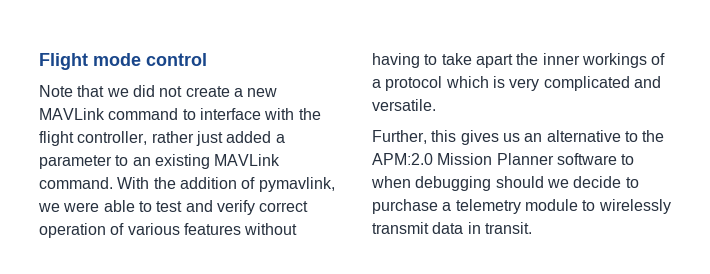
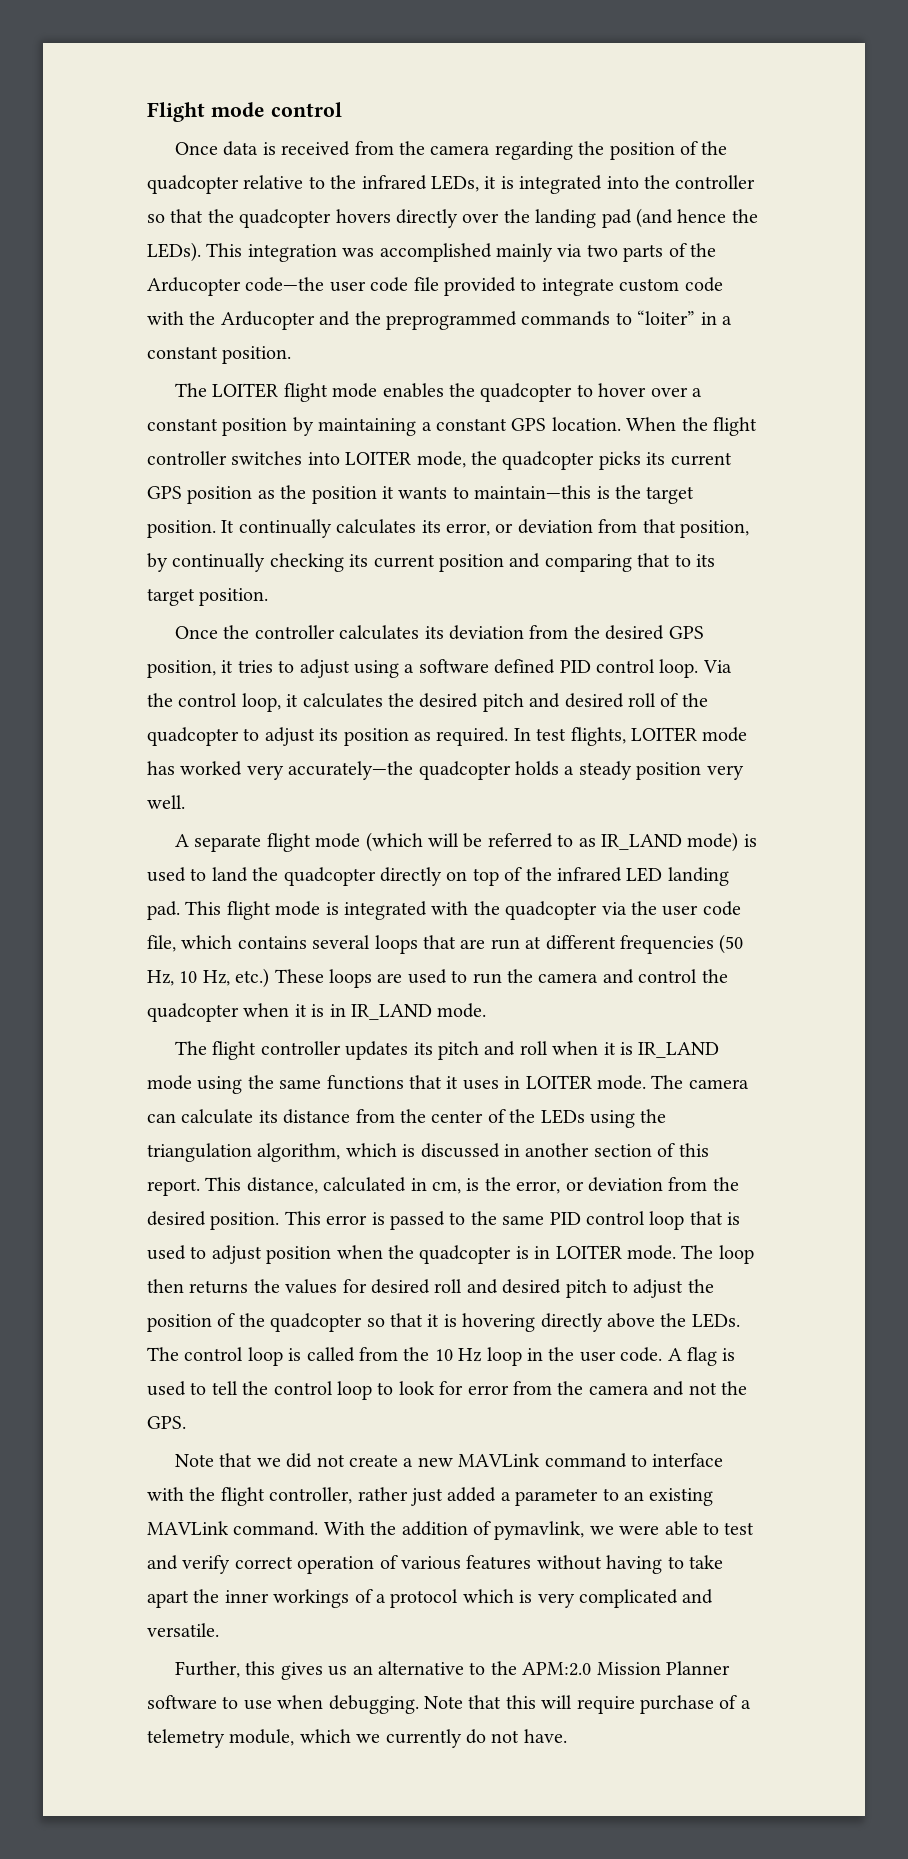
(207, 59) none -> [175,141,728,160] [147,175,756,194] [147,208,758,228] [147,242,716,262] [147,277,723,296] [147,310,732,330] [147,346,292,364] [175,383,703,402] [147,417,757,436] [147,451,732,470] [147,485,695,504] [147,519,749,538] [147,553,715,572] [147,588,269,606] [175,625,704,640] [147,659,732,678] [147,693,708,712] [147,727,748,746] [147,761,744,780] [147,795,185,809] [175,832,757,852] [147,867,729,886] [147,901,741,920] [147,934,744,954] [147,968,728,988] [147,1003,487,1022] [175,1041,720,1060] [147,1075,749,1094] [147,1109,667,1128] [147,1143,709,1162] [147,1177,739,1196] [147,1211,741,1230] [147,1245,754,1264] [147,1279,714,1298] [147,1313,740,1332] [147,1347,736,1366] [147,1381,747,1400] [147,1416,186,1429] // Once data is received from the camera regarding the position of the quadcopter relative to the infrared LEDs, it is integrated into the controller so that the quadcopter hovers directly over the landing pad (and hence the LEDs). This integration was accomplished mainly via two parts of the Arducopter code—the user code file provided to integrate custom code with the Arducopter and the preprogrammed commands to “loiter” in a constant position. // The LOITER flight mode enables the quadcopter to hover over a constant position by maintaining a constant GPS location. When the flight controller switches into LOITER mode, the quadcopter picks its current GPS position as the position it wants to maintain—this is the target position. It continually calculates its error, or deviation from that position, by continually checking its current position and comparing that to its target position. // Once the controller calculates its deviation from the desired GPS position, it tries to adjust using a software defined PID control loop. Via the control loop, it calculates the desired pitch and desired roll of the quadcopter to adjust its position as required. In test flights, LOITER mode has worked very accurately—the quadcopter holds a steady position very well. // A separate flight mode (which will be referred to as IR_LAND mode) is used to land the quadcopter directly on top of the infrared LED landing pad. This flight mode is integrated with the quadcopter via the user code file, which contains several loops that are run at different frequencies (50 Hz, 10 Hz, etc.) These loops are used to run the camera and control the quadcopter when it is in IR_LAND mode. // The flight controller updates its pitch and roll when it is IR_LAND mode using the same functions that it uses in LOITER mode. The camera can calculate its distance from the center of the LEDs using the triangulation algorithm, which is discussed in another section of this report. This distance, calculated in cm, is the error, or deviation from the desired position. This error is passed to the same PID control loop that is used to adjust position when the quadcopter is in LOITER mode. The loop then returns the values for desired roll and desired pitch to adjust the position of the quadcopter so that it is hovering directly above the LEDs. The control loop is called from the 10 Hz loop in the user code. A flag is used to tell the control loop to look for error from the camera and not the GPS.
[371,176,639,191] [372,199,671,214] [372,222,532,234] when debugging should we decide to purchase a telemetry module to wirelessly transmit data in transit. -> [243,1695,751,1714] [147,1729,567,1748] use when debugging. Note that this will require purchase of a telemetry module, which we currently do not have.

